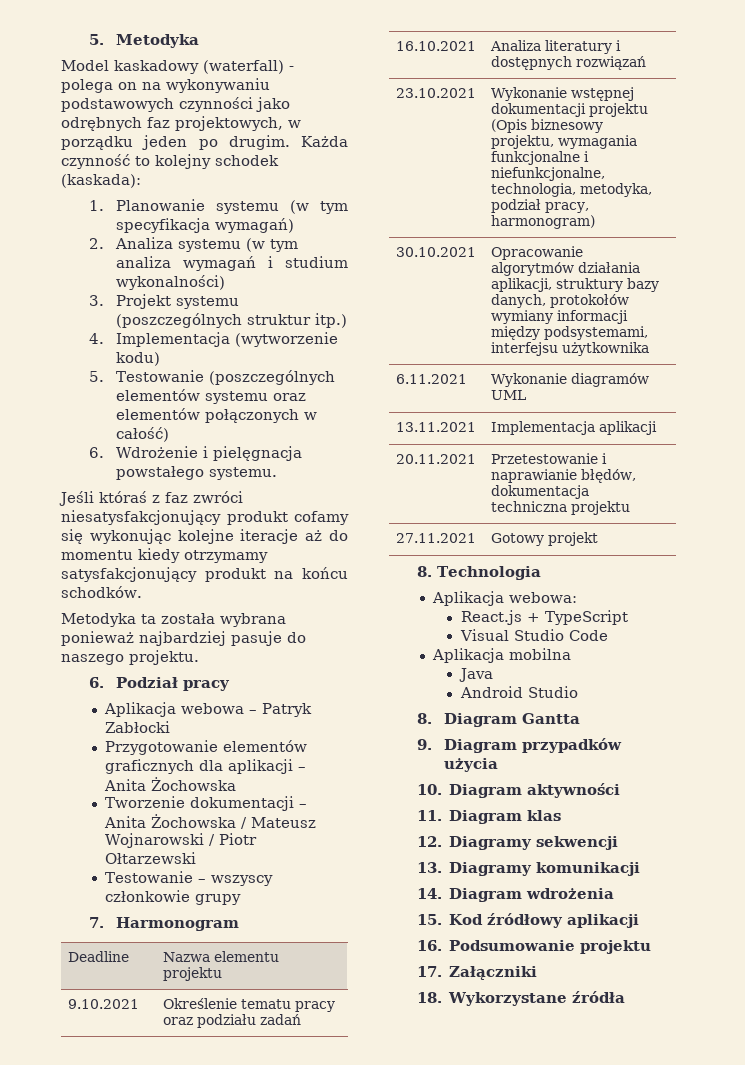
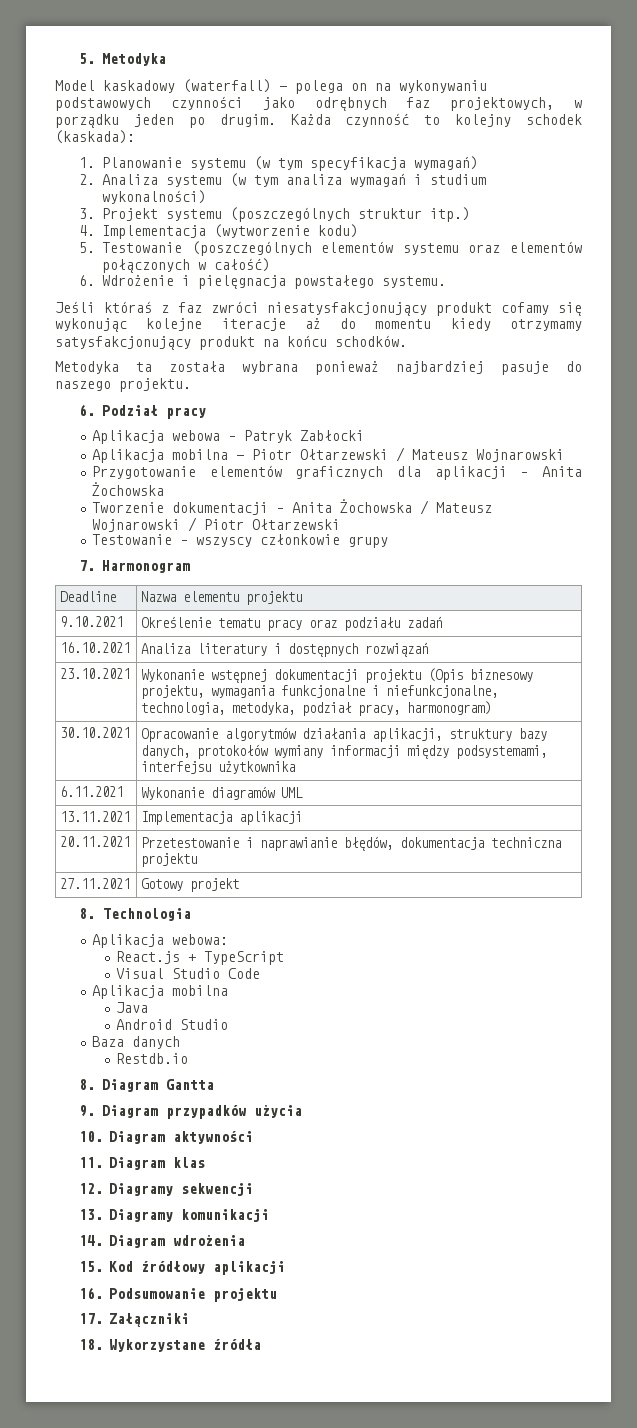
(171, 727) none -> [91,447,564,463] // Aplikacja mobilna - Piotr Ołtarzewski / Mateusz Wojnarowski
(578, 692) none -> [91,1036,180,1049] [115,1053,188,1064] // Baza danych // Restdb.io

